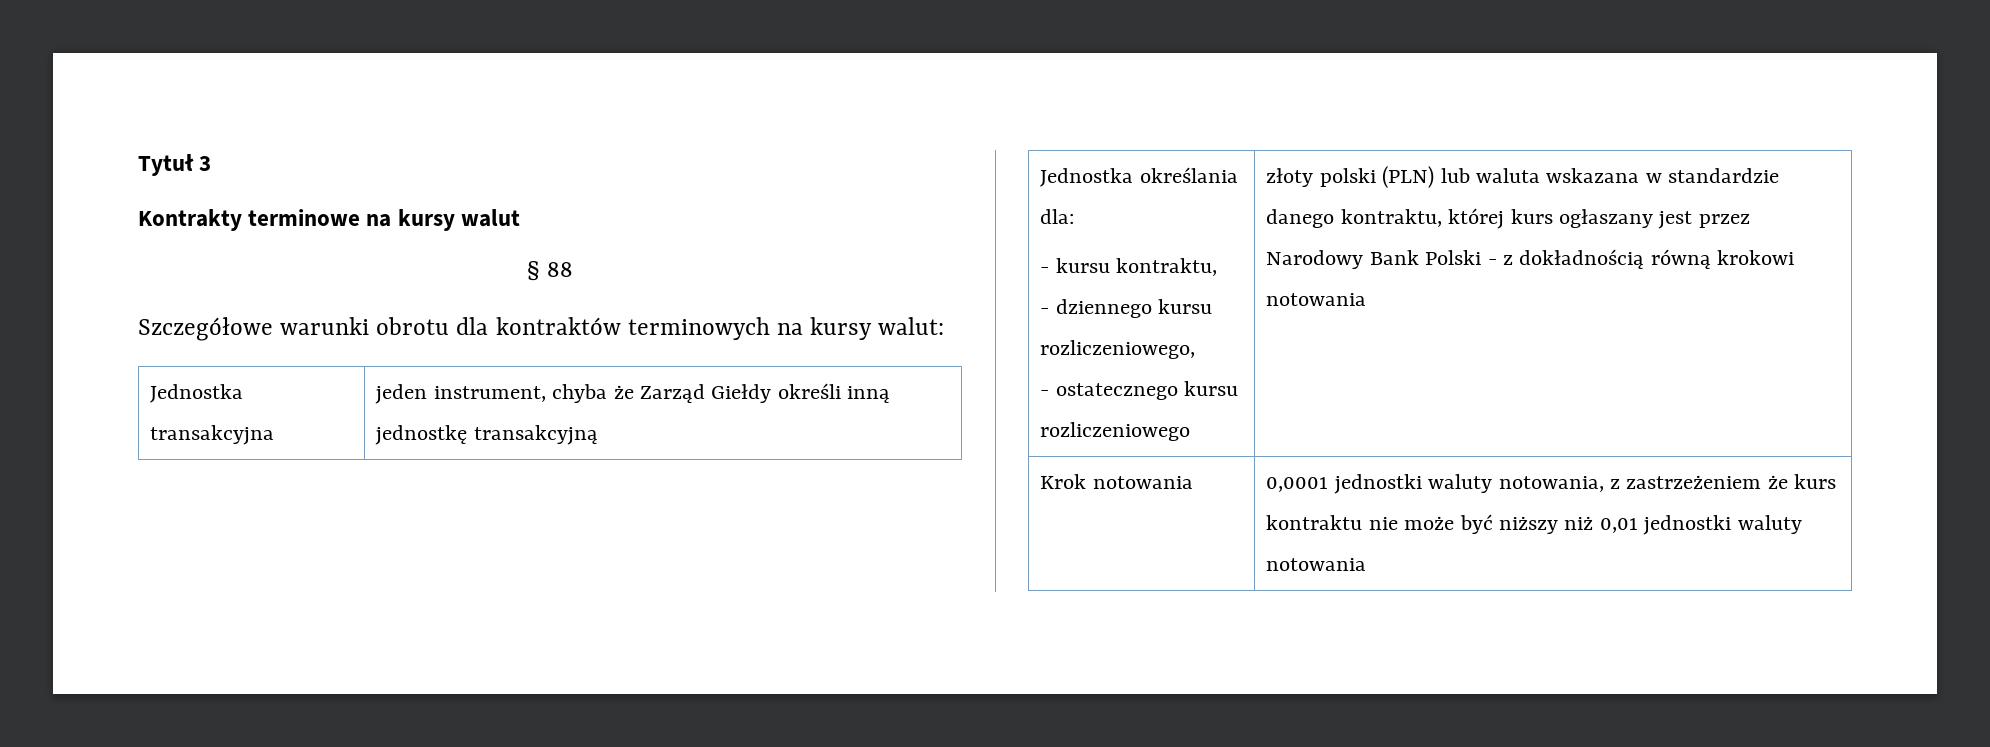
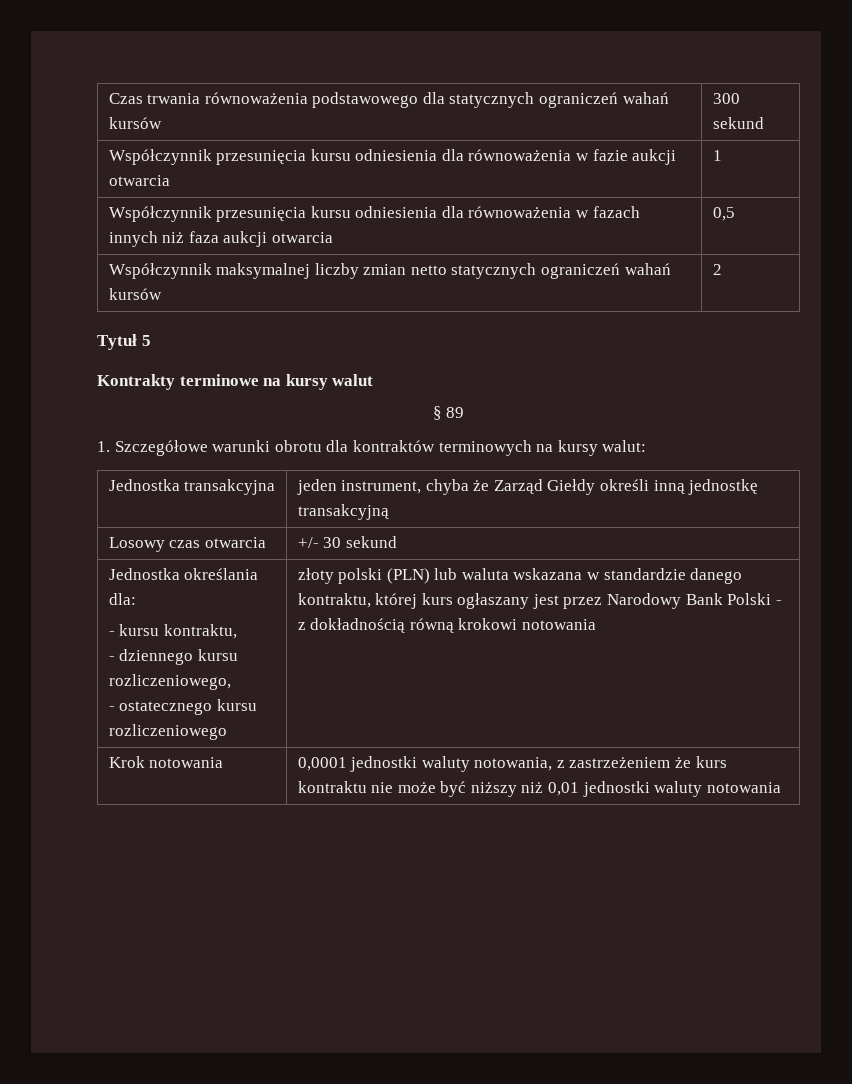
[138,154,212,176] Tytuł 3 -> [108,92,669,108] [108,117,162,129] [712,93,740,104] [712,117,764,129] [108,149,677,165] [108,175,170,186] [712,150,722,161] [108,206,640,222] [108,231,333,247] [712,207,735,221] [108,263,671,279] [108,288,162,300] [712,264,722,275] [97,334,151,350] Czas trwania równoważenia podstawowego dla statycznych ograniczeń wahań kursów | 300 sekund // Współczynnik przesunięcia kursu odniesienia dla równoważenia w fazie aukcji otwarcia | 1 // Współczynnik przesunięcia kursu odniesienia dla równoważenia w fazach innych niż faza aukcji otwarcia | 0,5 // Współczynnik maksymalnej liczby zmian netto statycznych ograniczeń wahań kursów | 2 // Tytuł 5
[547,262,574,277] 88 // -> [446,407,465,418] [97,441,110,452] 89 // 1.
(598, 435) none -> [108,537,266,552] [297,536,397,548] // Losowy czas otwarcia | +/- 30 sekund

